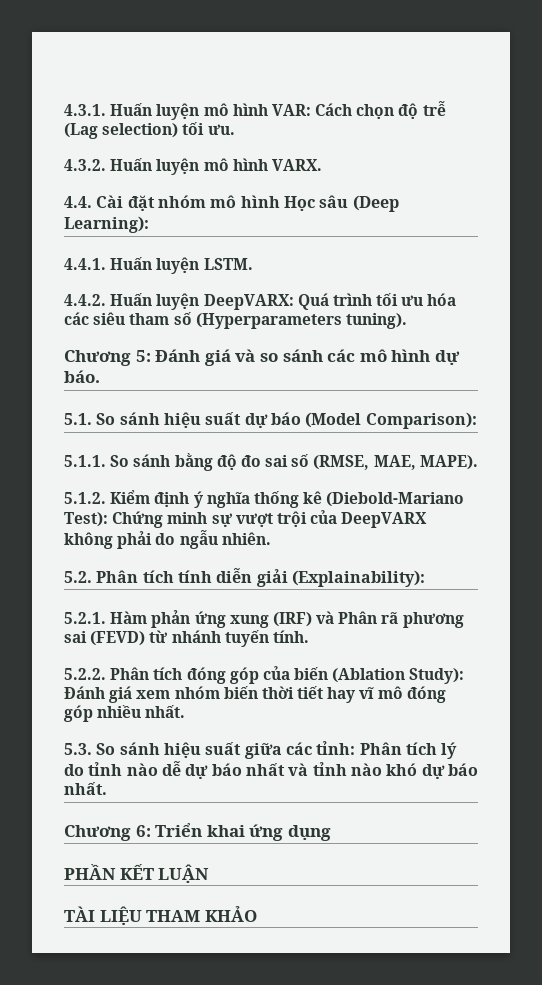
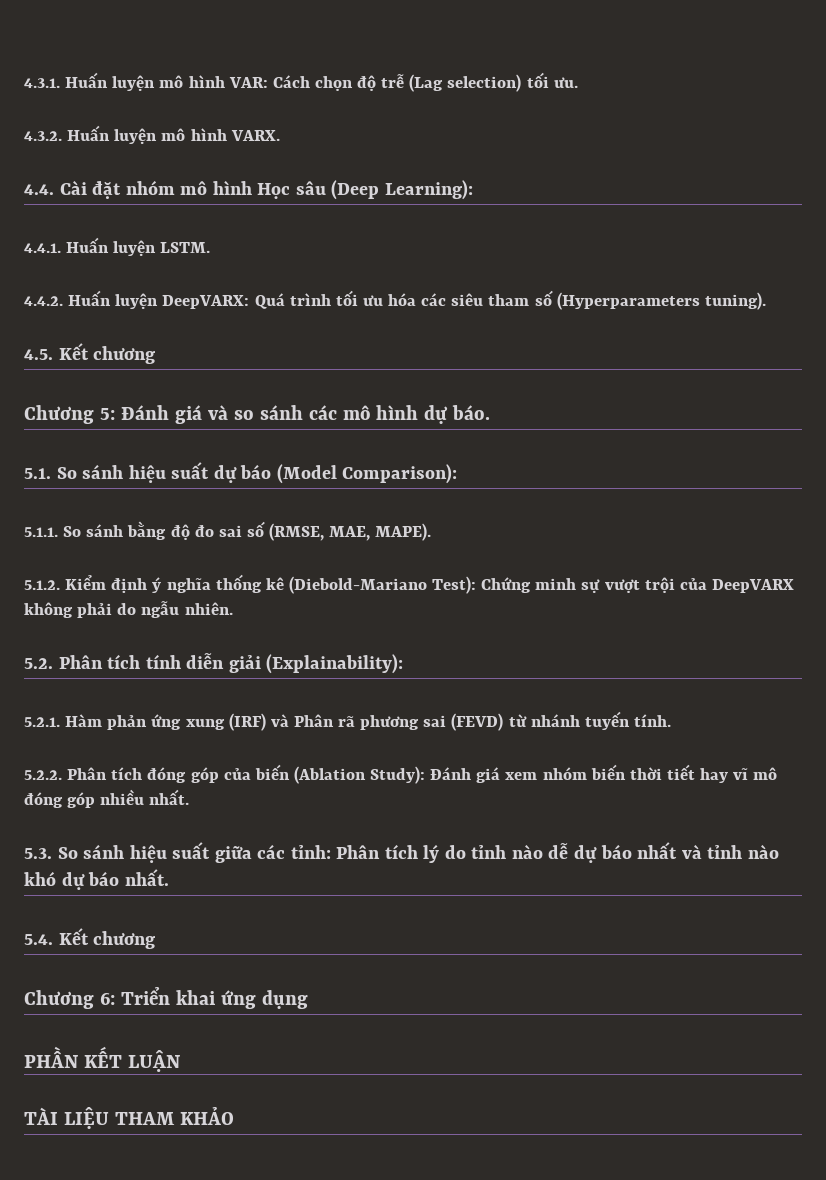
(407, 321) none -> [24,343,156,364] // 4.5. Kết chương
(107, 788) none -> [24,928,156,949] // 5.4. Kết chương

